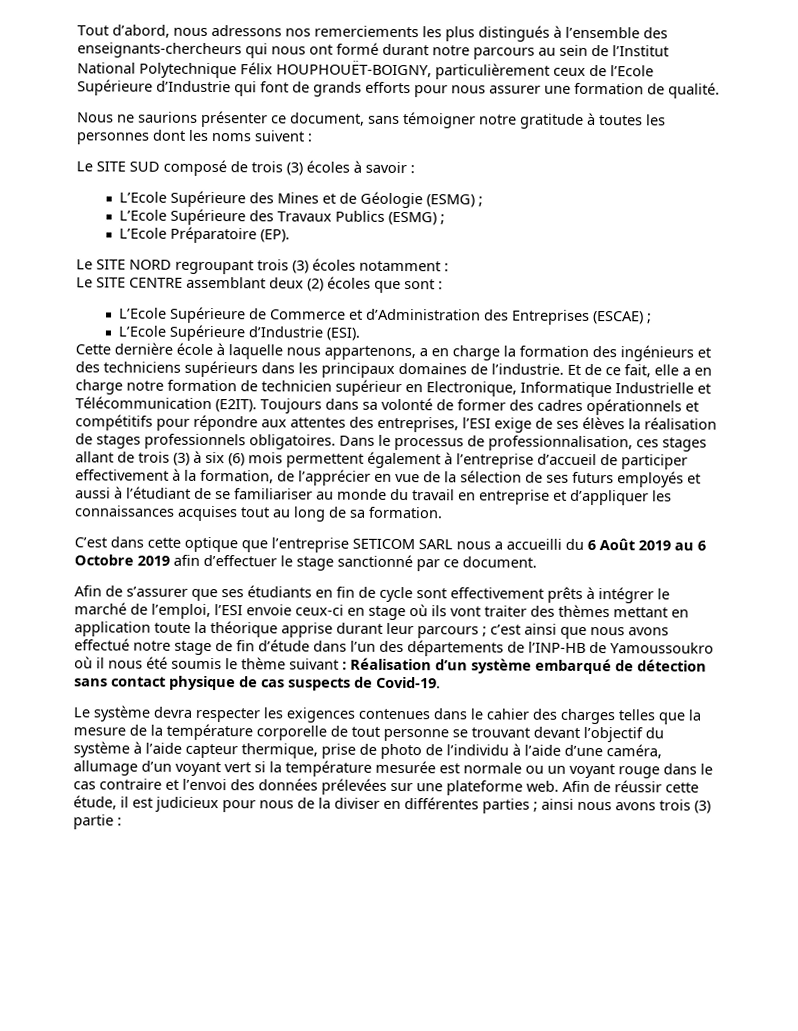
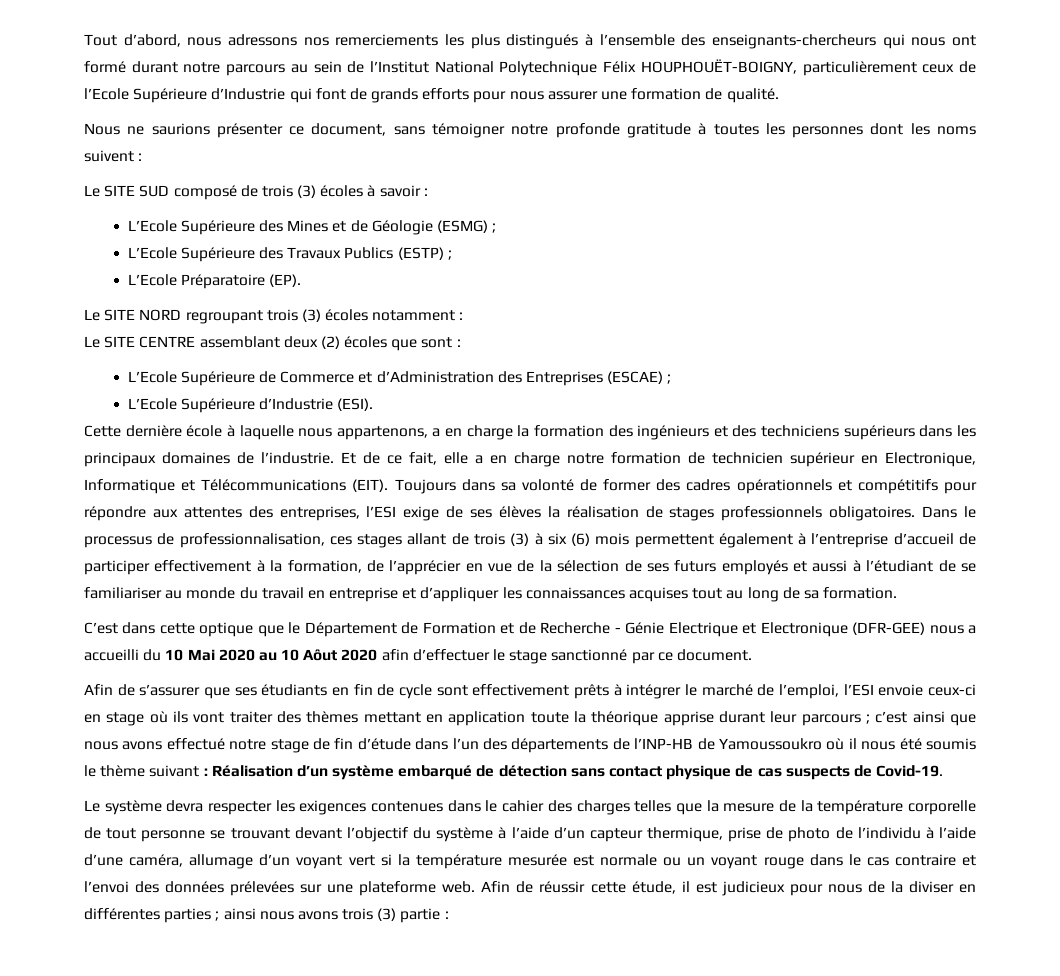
(517, 119) none -> [555,123,620,138] profonde
[387,211,437,226] (ESMG) -> [397,247,444,260] (ESTP)
[615,382,711,394] [75,396,257,413] Industrielle et Télécommunication (E2IT). -> [181,479,389,492] et Télécommunications (EIT).
[271,537,706,553] [74,554,170,566] l’entreprise SETICOM SARL nous a accueilli du 6 Août 2019 au 6 Octobre 2019 -> [288,622,977,637] [84,649,378,661] le Département de Formation et de Recherche - Génie Electrique et Electronique (DFR-GEE) nous a accueilli du 10 Mai 2020 au 10 Aôut 2020
(182, 748) none -> [553,827,585,839] d’un

